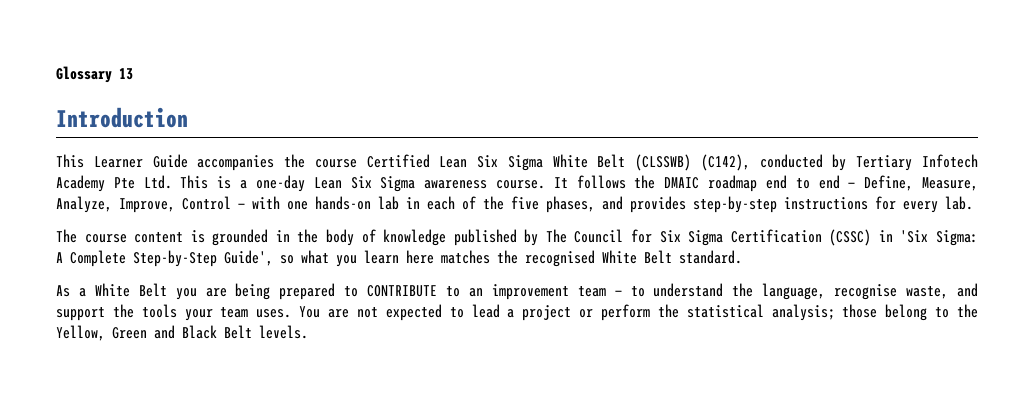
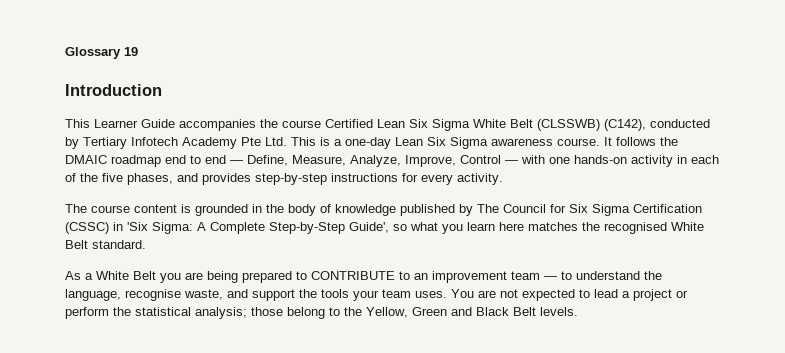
[119,68,133,80] 13 -> [124,47,138,56] 19
[378,196,399,210] lab -> [631,155,673,167] activity
[945,196,973,210] lab. -> [457,173,503,185] activity.

